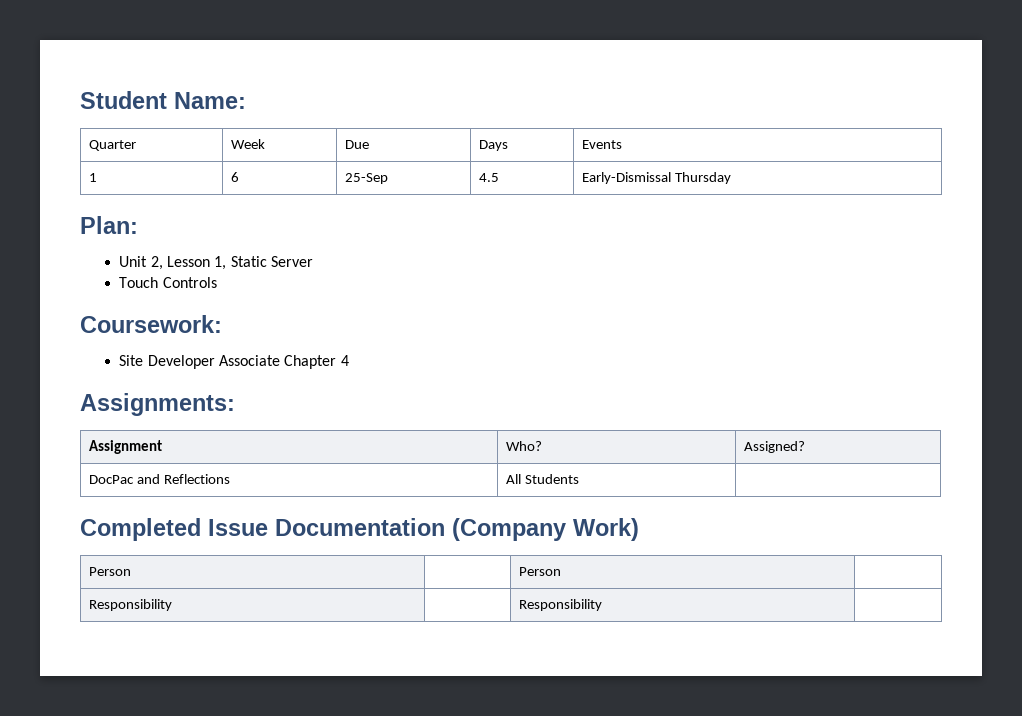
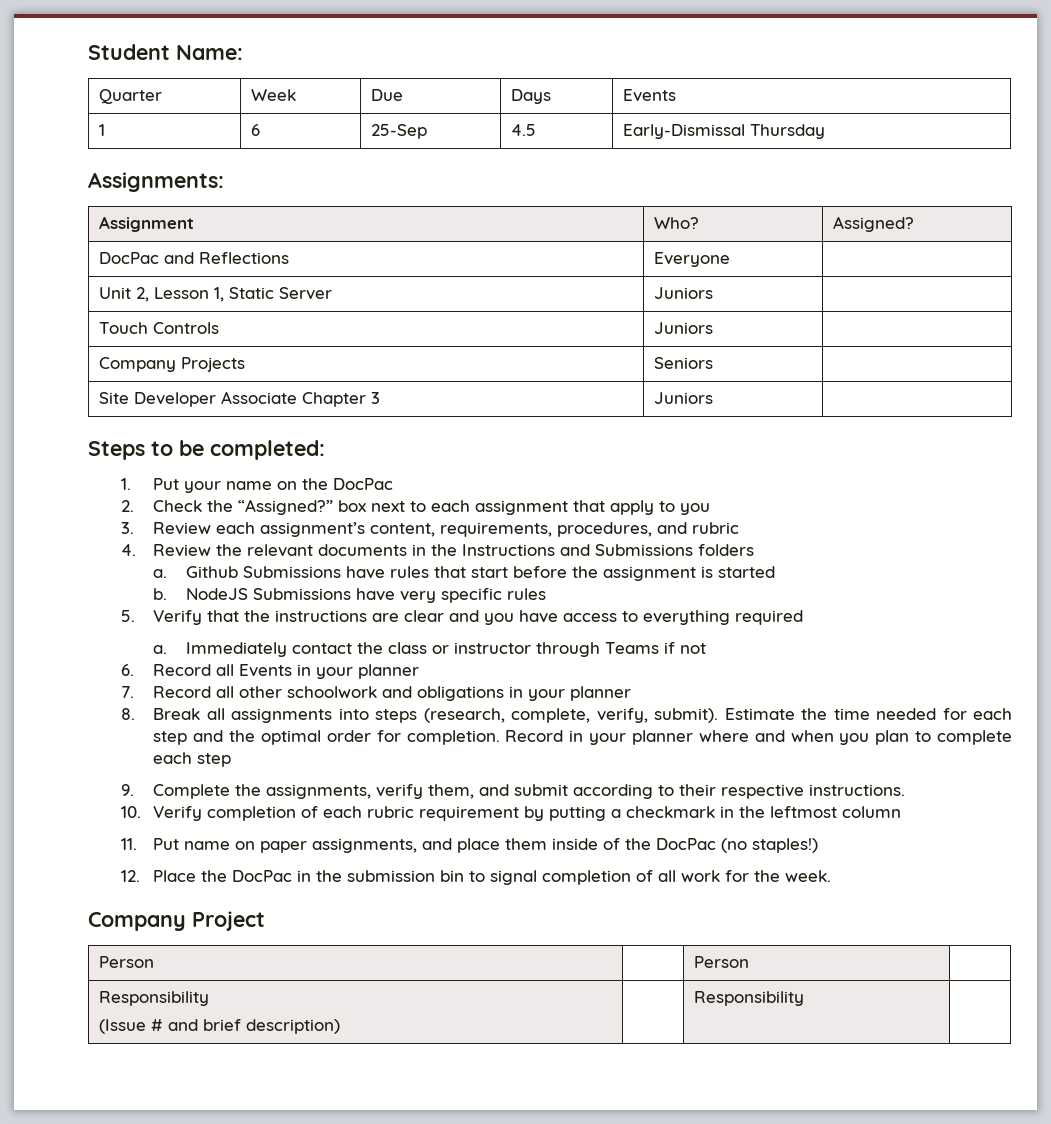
[80,216,138,234] [119,256,313,270] [119,277,217,288] [80,315,222,333] [119,355,349,369] // Plan: // Unit 2, Lesson 1, Static Server // Touch Controls // Coursework: // Site Developer Associate Chapter 4 -> (826, 131) none
[505,474,579,484] [80,518,639,541] [88,567,131,576] [518,567,561,576] [88,599,172,611] All Students | // Completed Issue Documentation (Company Work) // Person | | Person | // Responsibility -> [654,252,731,267] [99,287,333,302] [654,287,714,299] [99,322,220,334] [654,322,714,334] [99,357,246,372] [654,357,714,369] [99,391,381,407] [654,392,714,404] [88,440,325,460] [120,478,394,493] [120,499,711,515] [120,522,740,537] [120,544,755,557] [153,566,776,581] [153,588,547,603] [120,610,804,625] [153,642,707,657] [120,664,420,679] [120,686,632,701] [120,708,1012,723] [153,730,1012,745] [153,752,232,767] [120,784,906,799] [120,806,902,821] [120,838,819,853] [120,870,832,885] [88,911,265,931] [99,956,155,968] [694,956,750,968] [99,991,210,1006] [99,1019,341,1034] Everyone | // Unit 2, Lesson 1, Static Server | Juniors | // Touch Controls | Juniors | // Company Projects | Seniors | // Site Developer Associate Chapter 3 | Juniors | // Steps to be completed: // 1. Put your name on the DocPac // 2. Check the “Assigned?” box next to each assignment that apply to you // 3. Review each assignment’s content, requirements, procedures, and rubric // 4. Review the relevant documents in the Instructions and Submissions folders // a. Github Submissions have rules that start before the assignment is started // b. NodeJS Submissions have very specific rules // 5. Verify that the instructions are clear and you have access to everything required // a. Immediately contact the class or instructor through Teams if not // 6. Record all Events in your planner // 7. Record all other schoolwork and obligations in your planner // 8. Break all assignments into steps (research, complete, verify, submit). Estimate the time needed for each step and the optimal order for completion. Record in your planner where and when you plan to complete each step // 9. Complete the assignments, verify them, and submit according to their respective instructions. // 10. Verify completion of each rubric requirement by putting a checkmark in the leftmost column // 11. Put name on paper assignments, and place them inside of the DocPac (no staples!) // 12. Place the DocPac in the submission bin to signal completion of all work for the week. // Company Project // Person | | Person | // Responsibility // (Issue # and brief description)

